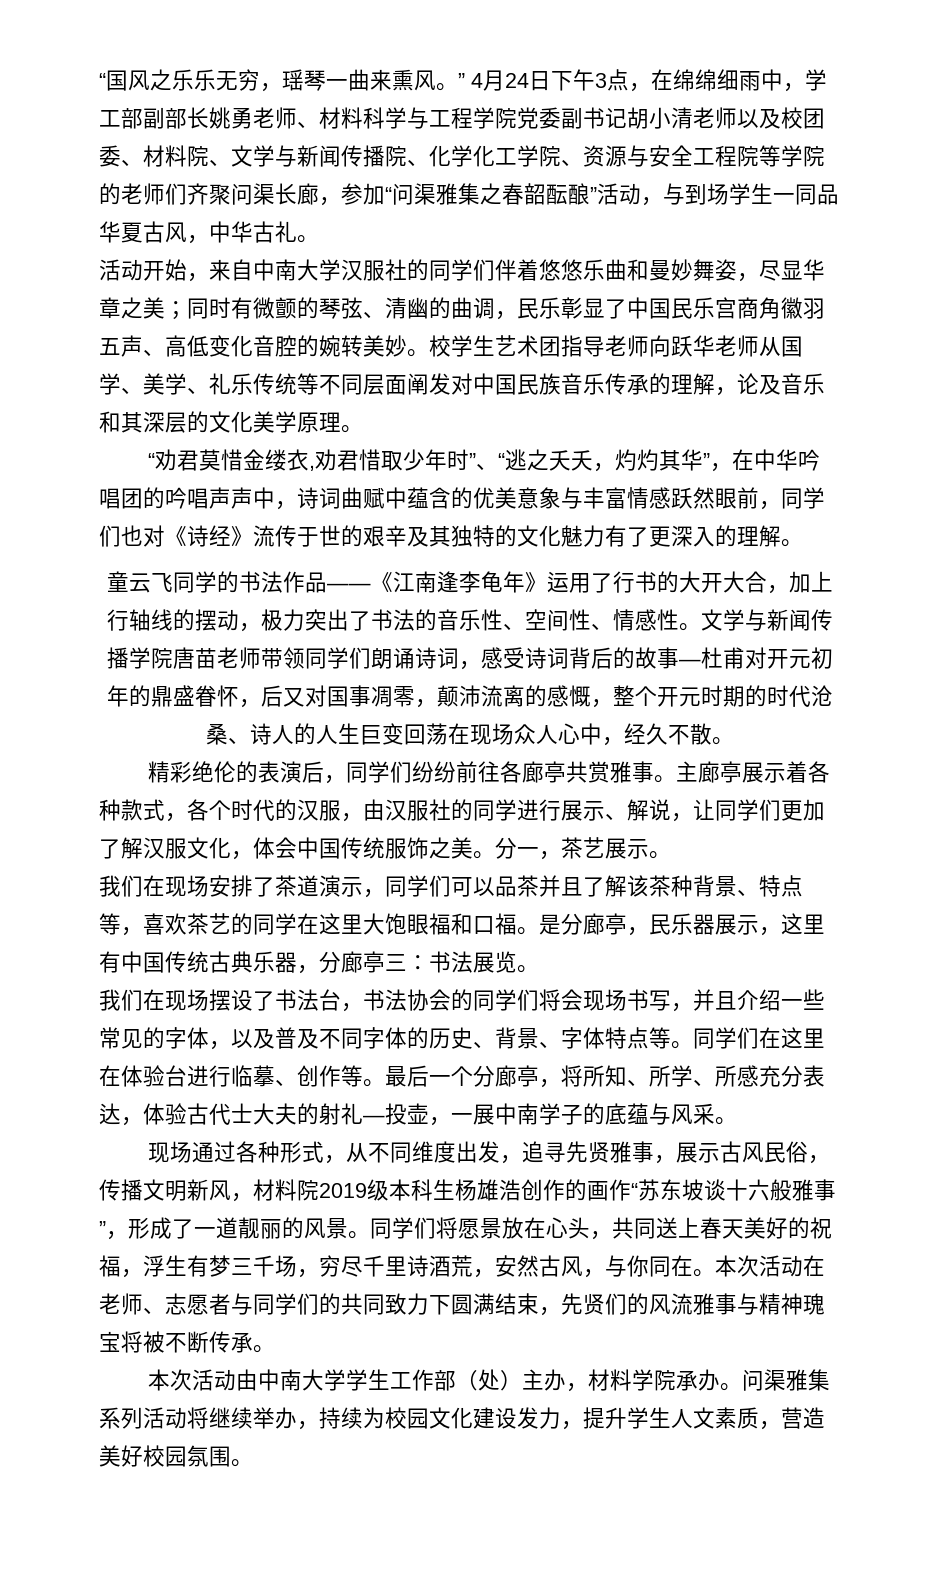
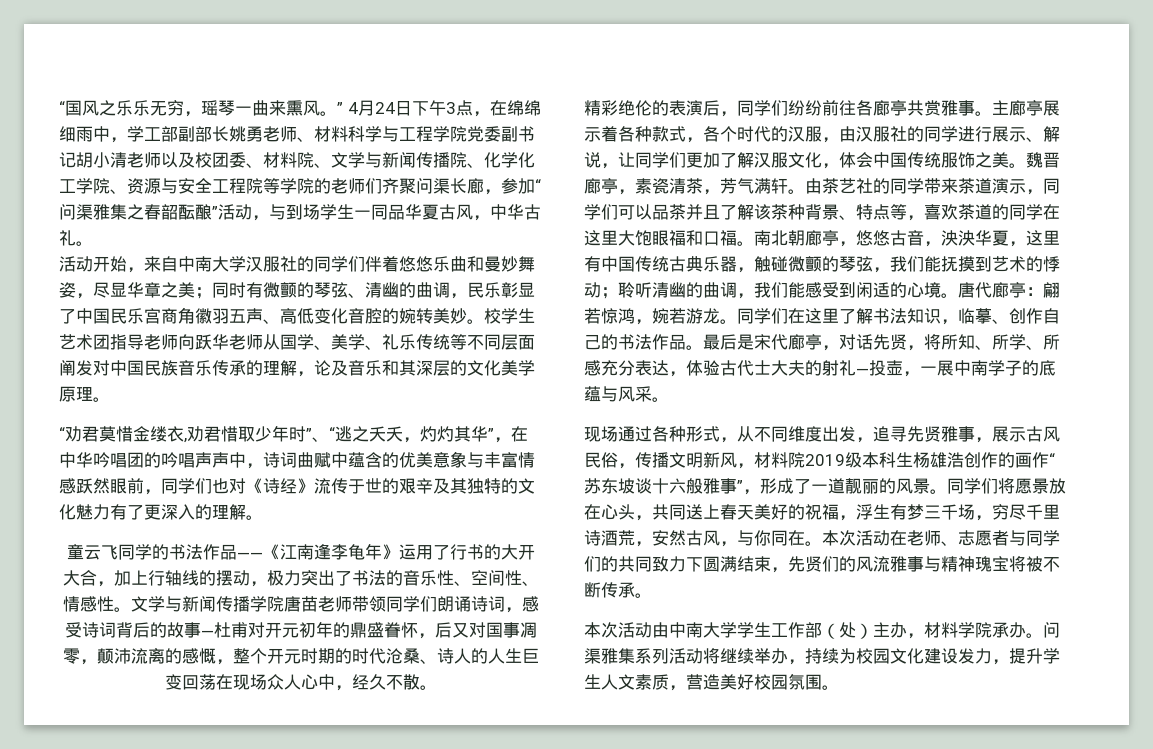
[495,837,671,860] [99,875,275,897] 分一，茶艺展示。 // 我们在现场安排了 -> [1026,152,1060,168] [584,178,958,195] 魏晋廊亭，素瓷清茶，芳气满轩。由茶艺社的同学带来
[209,913,231,934] 艺 -> [975,204,992,220] 道
[539,913,759,936] 是分廊亭，民乐器展示 -> [754,230,1009,247] 南北朝廊亭，悠悠古音，泱泱华夏
[319,951,539,973] [99,989,825,1012] [99,1027,825,1050] [99,1065,539,1087] 分廊亭三：书法展览。 // 我们在现场摆设了书法台，书法协会的同学们将会现场书写，并且介绍一些常见的字体，以及普及不同字体的历史、背景、字体特点等。同学们在这里在体验台进行临摹、创作等。最后一个分廊亭 -> [754,256,1060,273] [584,282,1060,299] [584,308,1060,325] [584,334,907,351] 触碰微颤的琴弦，我们能抚摸到艺术的悸动；聆听清幽的曲调，我们能感受到闲适的心境。唐代廊亭：翩若惊鸿，婉若游龙。同学们在这里了解书法知识，临摹、创作自己的书法作品。最后是宋代廊亭，对话先贤

